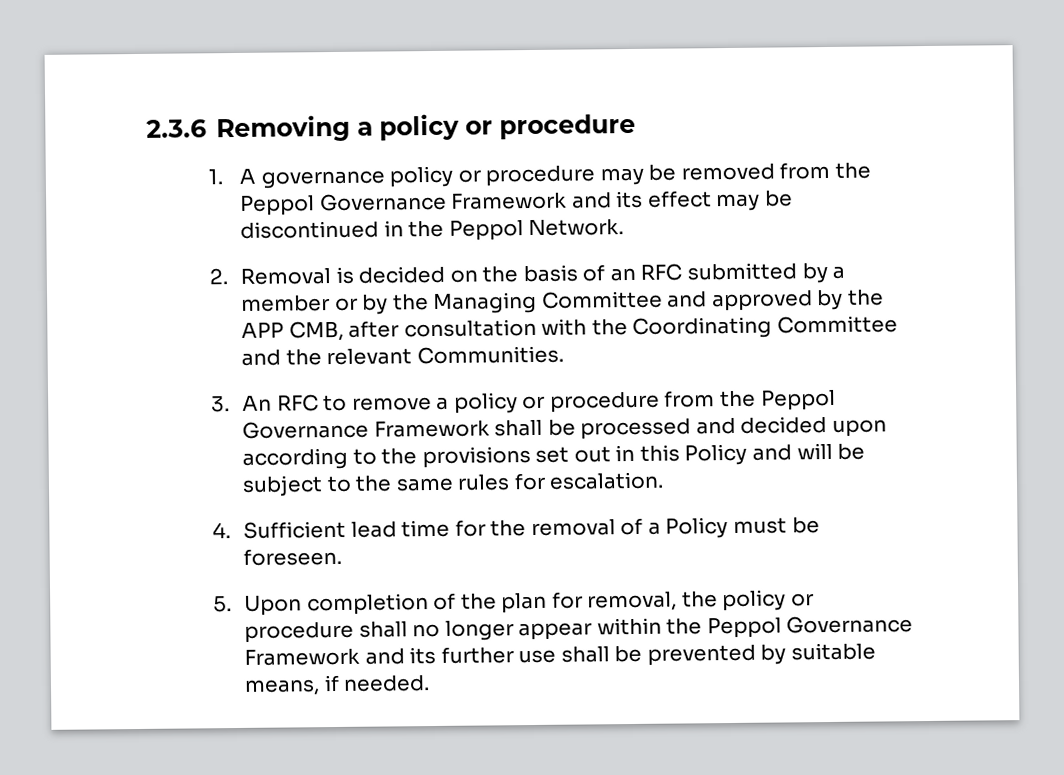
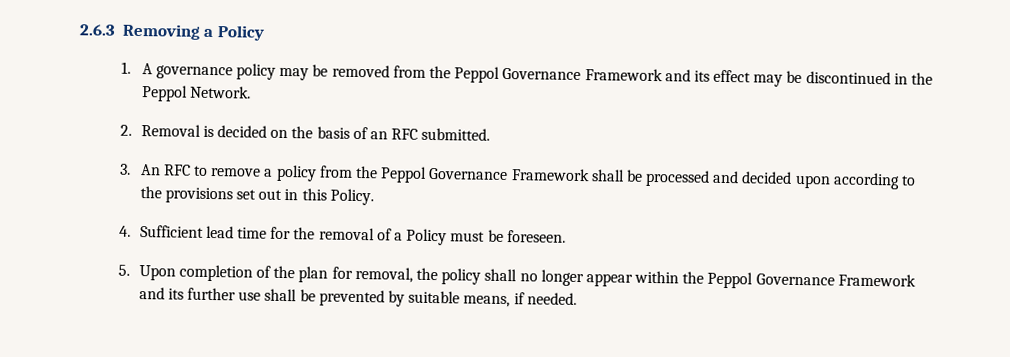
[146,119,207,138] 2.3.6 -> [79,24,116,36] 2.6.3
[379,113,637,141] policy or procedure -> [216,25,265,41] Policy
[457,165,596,187] or procedure -> (277, 71) none
[686,262,846,284] [241,289,884,315] [241,315,898,342] [241,345,564,366] submitted by a member or by the Managing Committee and approved by the APP CMB, after consultation with the Coordinating Committee and the relevant Communities. -> [421,127,491,141] submitted.
[522,391,660,413] or procedure -> (317, 173) none
[684,442,866,466] [242,471,665,497] Policy and will be subject to the same rules for escalation. -> [329,188,374,206] Policy.
[790,593,814,607] [244,621,355,643] or procedure -> (482, 276) none

